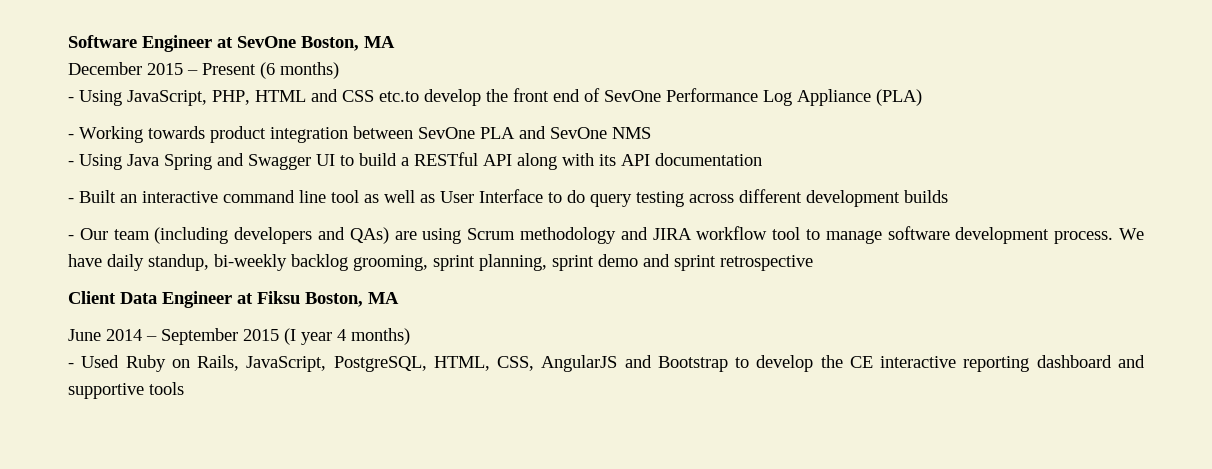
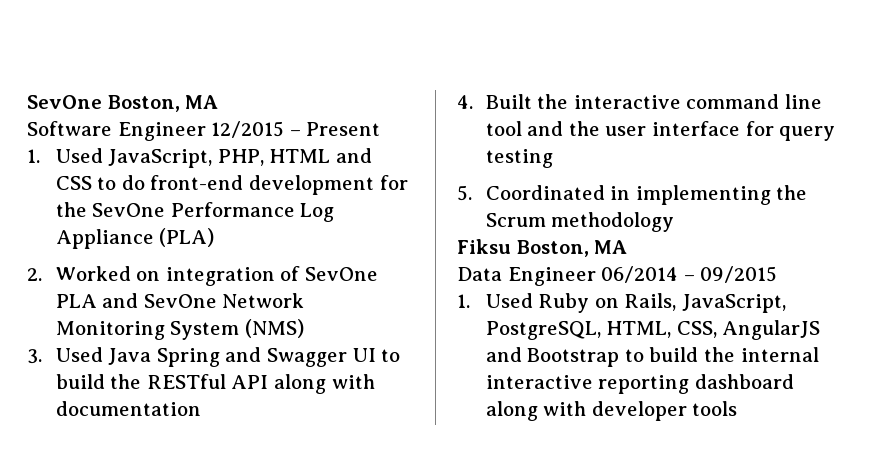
[68,35,233,52] Software Engineer at -> (27, 102) none
[68,62,183,75] December 2015 -> [27,121,285,141] Software Engineer 12/2015
[260,62,339,79] [68,90,122,106] (6 months) // - Using -> [27,148,103,163] // 1. Used
[379,88,600,106] etc.to develop the front end of -> [97,175,408,195] [55,202,87,217] to do front-end development for the
[68,126,651,143] [68,154,122,170] - Working towards product integration between SevOne PLA and SevOne NMS // - Using -> [27,266,378,286] [55,293,305,308] [55,319,304,340] [27,347,103,364] 2. Worked on integration of SevOne PLA and SevOne Network Monitoring System (NMS) // 3. Used
[401,157,409,166] a -> [110,374,142,389] the
[599,154,650,166] its API -> (375, 381) none
[68,190,137,203] - Built an -> [457,94,569,109] 4. Built the
[364,189,948,207] [68,226,1144,244] [68,254,813,271] [68,291,399,308] [68,328,410,345] [68,363,74,368] as well as User Interface to do query testing across different development builds // - Our team (including developers and QAs) are using Scrum methodology and JIRA workflow tool to manage software development process. We have daily standup, bi-weekly backlog grooming, sprint planning, sprint demo and sprint retrospective // Client Data Engineer at Fiksu Boston, MA // June 2014 – September 2015 (I year 4 months) // - -> [527,121,836,141] [485,149,553,168] [457,185,808,205] [485,212,675,232] [457,239,628,257] [457,266,778,286] [457,294,470,308] and the user interface for query testing // 5. Coordinated in implementing the Scrum methodology // Fiksu Boston, MA // Data Engineer 06/2014 – 09/2015 // 1.
[756,355,1146,372] [68,383,144,399] develop the CE interactive reporting dashboard and supportive -> [649,347,819,362] [485,374,794,394] [485,401,687,421] build the internal interactive reporting dashboard along with developer

